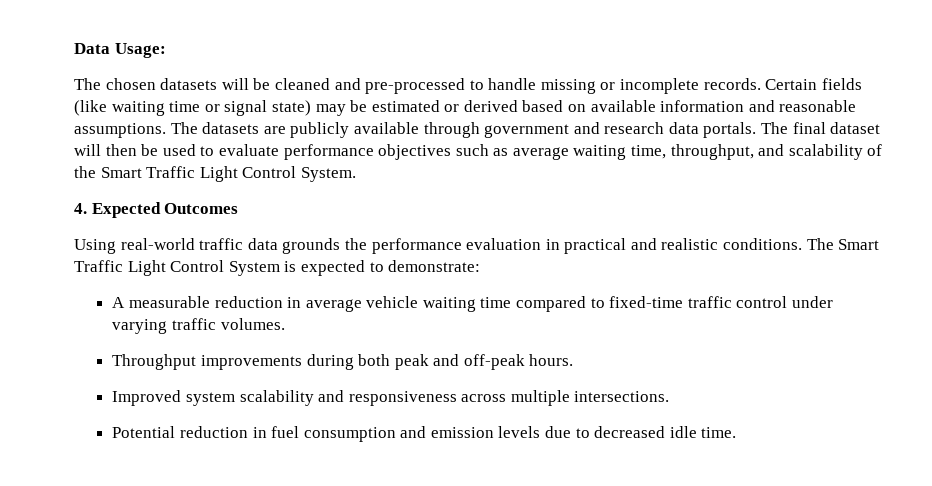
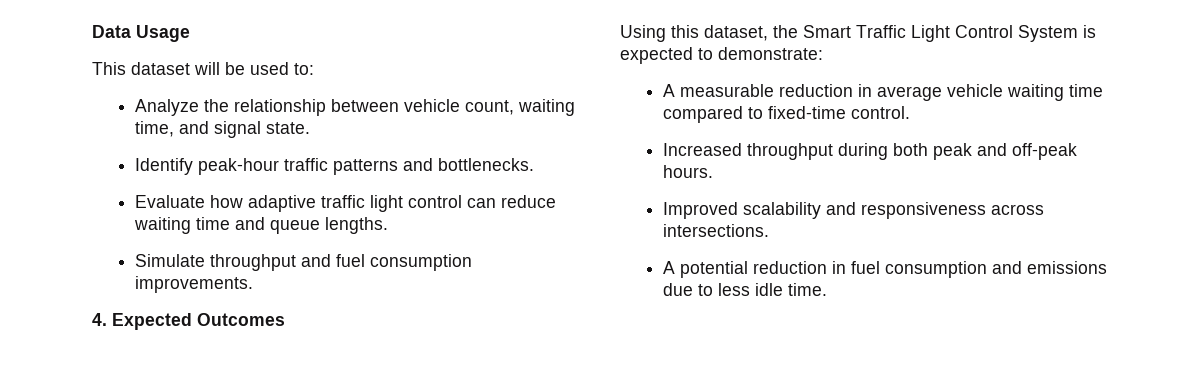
[114,43,166,58] [74,78,862,94] [74,100,857,116] [74,122,881,138] [74,144,883,160] [74,166,356,182] [74,202,239,218] [74,238,834,254] Usage: // The chosen datasets will be cleaned and pre-processed to handle missing or incomplete records. Certain fields (like waiting time or signal state) may be estimated or derived based on available information and reasonable assumptions. The datasets are publicly available through government and research data portals. The final dataset will then be used to evaluate performance objectives such as average waiting time, throughput, and scalability of the Smart Traffic Light Control System. // 4. Expected Outcomes // Using real-world traffic data grounds the performance evaluation in practical and realistic conditions. The -> [136,25,190,42] [92,62,314,75] [134,99,575,116] [134,121,310,138] [134,158,534,175] [134,195,556,212] [133,217,388,234] [134,254,472,271] [134,276,253,293] [92,313,285,330] [620,25,798,42] Usage // This dataset will be used to: // Analyze the relationship between vehicle count, waiting time, and signal state. // Identify peak-hour traffic patterns and bottlenecks. // Evaluate how adaptive traffic light control can reduce waiting time and queue lengths. // Simulate throughput and fuel consumption improvements. // 4. Expected Outcomes // Using this dataset, the
[687,296,834,308] [112,318,285,334] [112,354,302,370] traffic control under varying traffic volumes. // Throughput improvements -> [850,106,910,119] [662,143,833,160] control. // Increased throughput
[185,392,235,406] system -> (738, 210) none
[510,390,570,406] multiple -> (1044, 209) none
[112,426,176,438] Potential -> [662,261,748,278] A potential
[430,426,541,438] emission levels -> [1026,261,1107,274] emissions
[594,426,666,438] decreased -> [717,283,750,296] less

